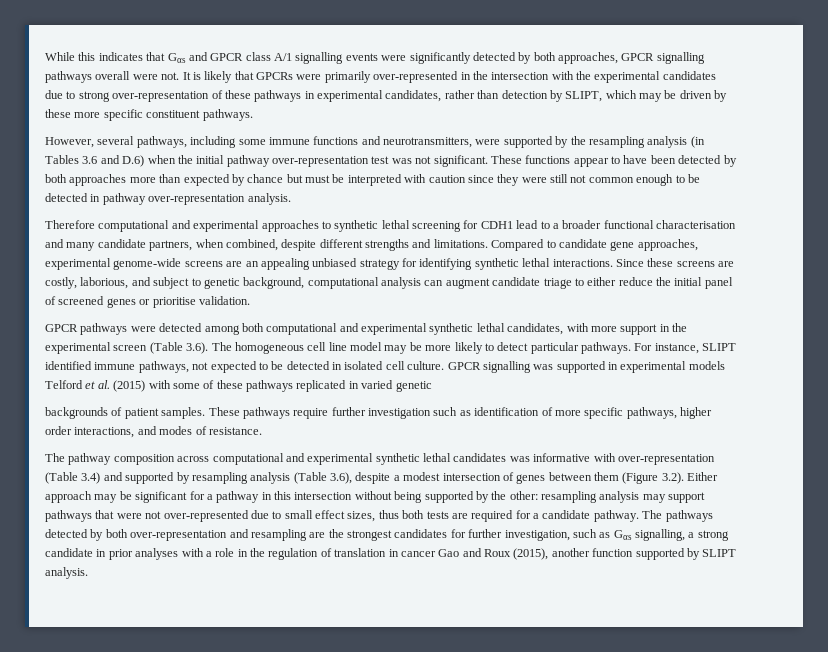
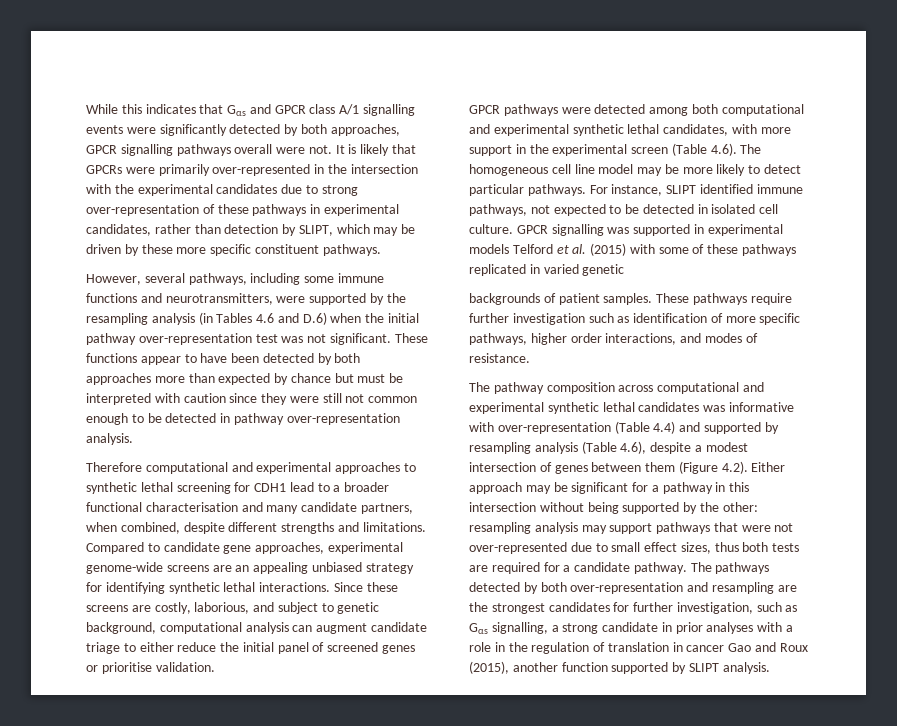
[82,156,98,164] 3.6 -> [256,313,275,323] 4.6
[186,342,209,354] 3.6). -> [710,143,737,156] 4.6).
[81,472,101,484] 3.4) -> [653,421,676,434] 4.4)
[330,472,352,484] 3.6), -> [620,441,647,454] 4.6),
[661,472,684,484] 3.2). -> [721,461,748,474] 4.2).

